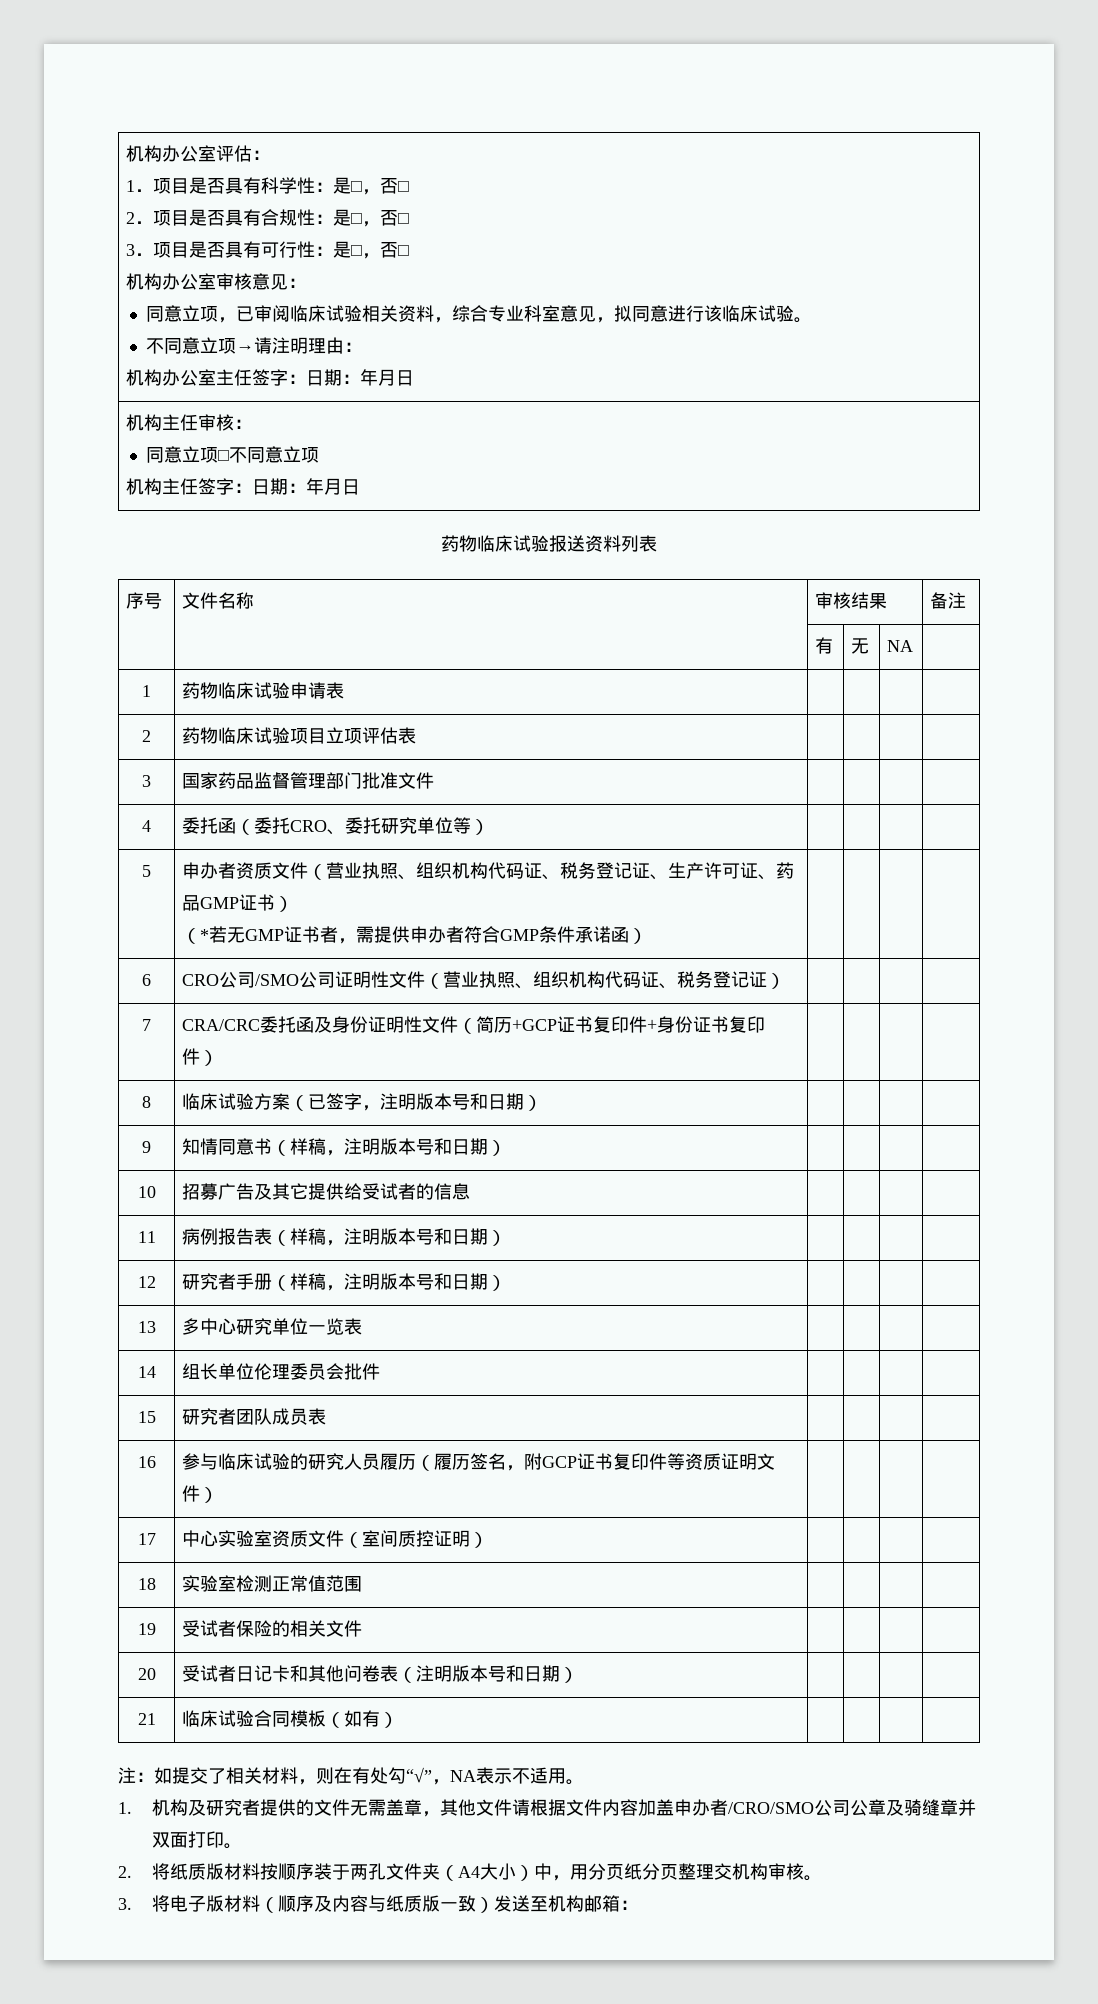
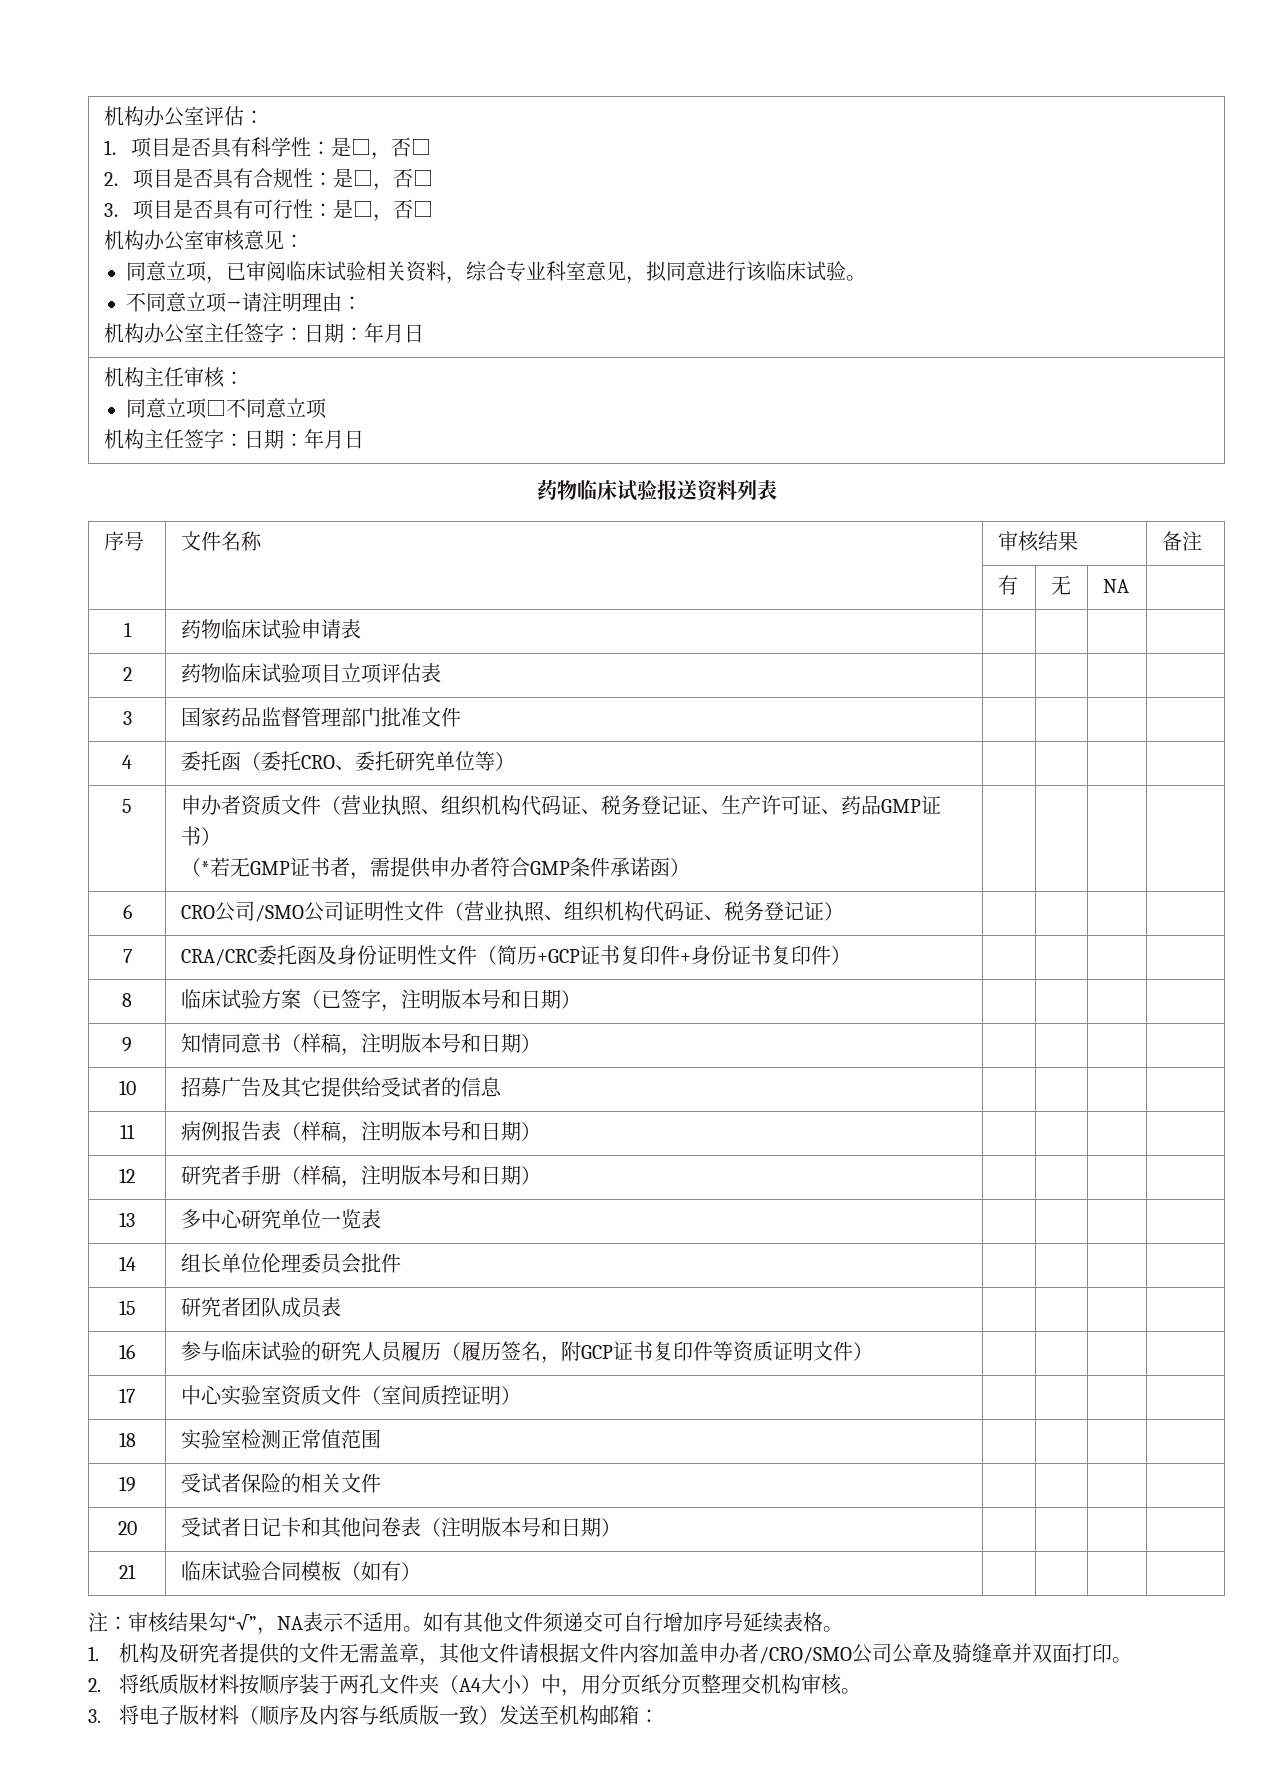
[154,1767,388,1785] 如提交了相关材料，则在有处 -> [128,1612,208,1633] 审核结果
(584, 1782) none -> [423,1612,843,1633] 如有其他文件须递交可自行增加序号延续表格。

